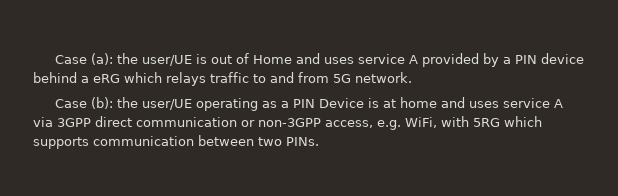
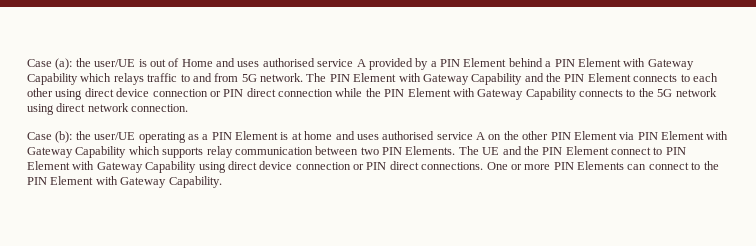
(355, 60) none -> [262,58,315,67] authorised
[541,53,585,64] device -> [463,58,507,67] Element
[93,74,120,83] eRG -> [554,58,694,70] [27,73,78,85] PIN Element with Gateway Capability
(412, 77) none -> [306,73,718,85] [27,88,717,100] [27,103,189,115] The PIN Element with Gateway Capability and the PIN Element connects to each other using direct device connection or PIN direct connection while the PIN Element with Gateway Capability connects to the 5G network using direct network connection.
[319,98,365,108] Device -> [235,131,278,140] Element
[503,98,564,108] [33,116,500,130] service A via 3GPP direct communication or non-3GPP access, e.g. WiFi, with 5RG -> [382,131,729,140] [27,146,127,158] authorised service A on the other PIN Element via PIN Element with Gateway Capability
(89, 143) none -> [206,146,233,158] relay
[286,137,319,146] PINs. -> [382,146,686,155] [27,161,719,173] [27,176,222,188] PIN Elements. The UE and the PIN Element connect to PIN Element with Gateway Capability using direct device connection or PIN direct connections. One or more PIN Elements can connect to the PIN Element with Gateway Capability.

